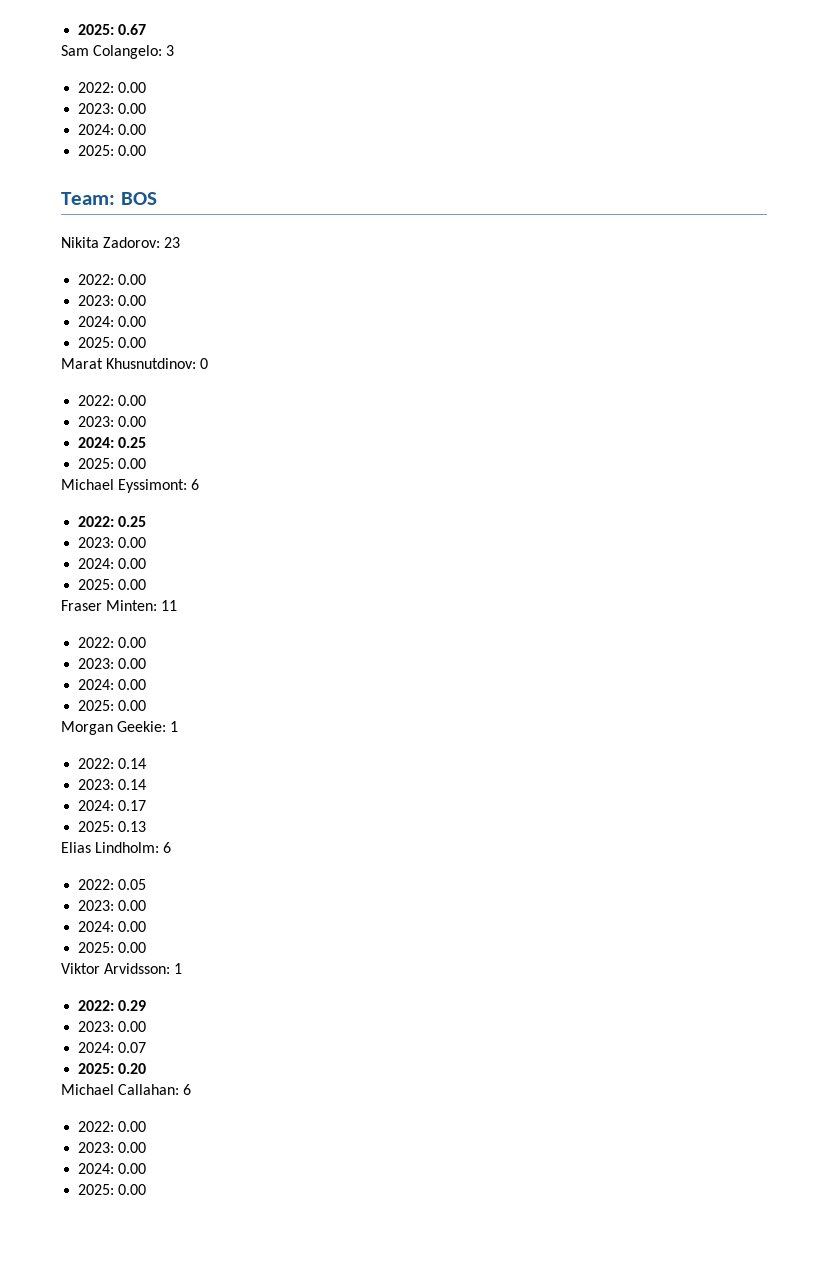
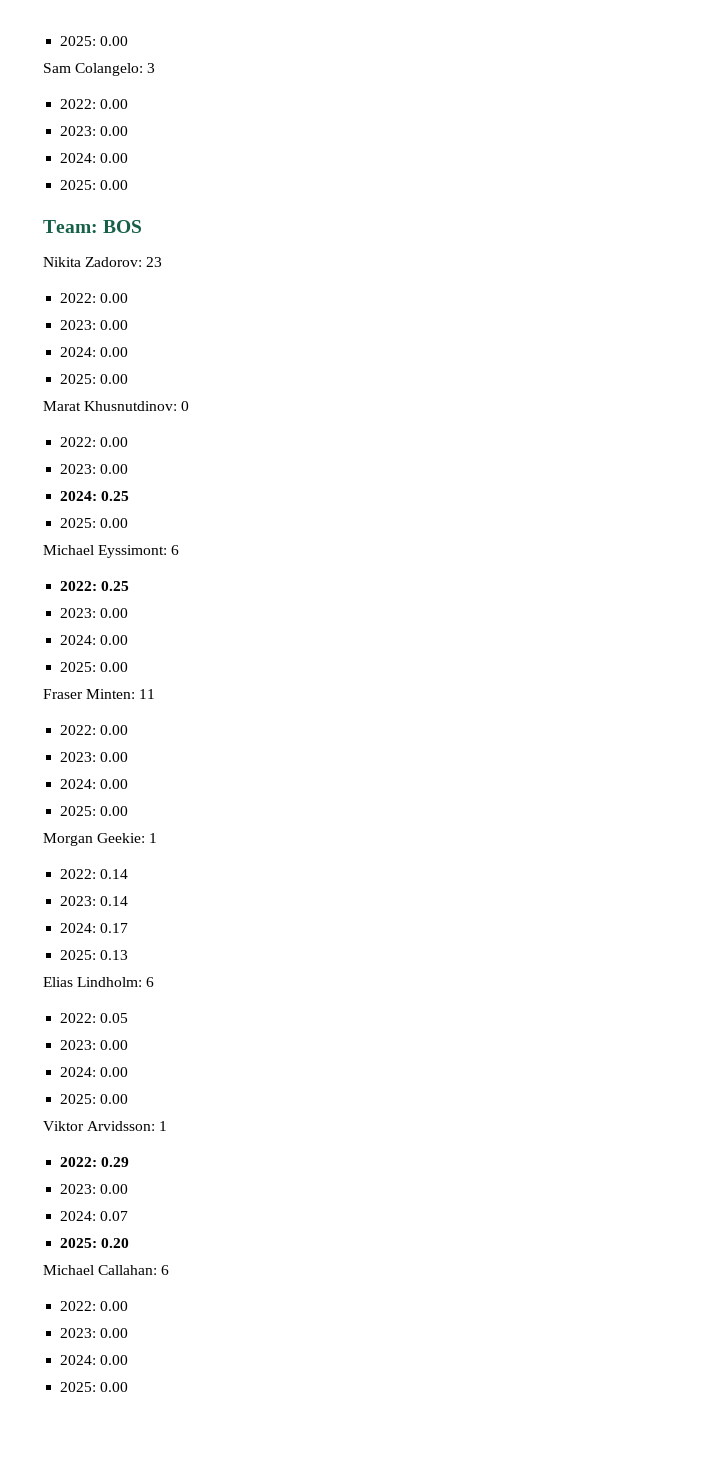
[78,24,147,35] 2025: 0.67 -> [60,36,129,46] 2025: 0.00

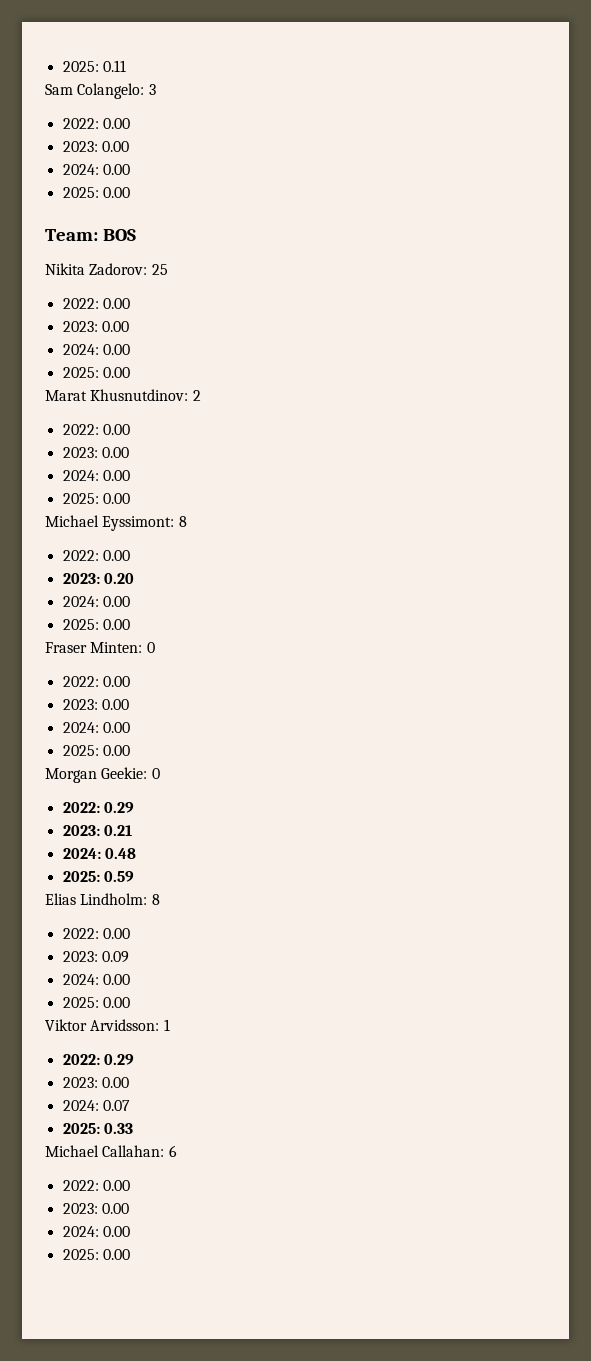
[60,36,129,46] 2025: 0.00 -> [62,60,126,72] 2025: 0.11
[146,257,163,267] 23 -> [151,264,168,275] 25
[181,401,190,411] [60,437,129,447] [60,464,129,474] [60,491,130,501] [60,518,129,528] [43,545,180,558] [60,581,130,591] [60,608,129,618] 0 // 2022: 0.00 // 2023: 0.00 // 2024: 0.25 // 2025: 0.00 // Michael Eyssimont: 6 // 2022: 0.25 // 2023: 0.00 -> [192,390,201,401] [62,424,130,435] [62,447,129,458] [62,470,130,481] [62,493,130,504] [45,515,187,531] [62,550,130,561] [62,573,134,584] 2 // 2022: 0.00 // 2023: 0.00 // 2024: 0.00 // 2025: 0.00 // Michael Eyssimont: 8 // 2022: 0.00 // 2023: 0.20
[139,689,156,699] 11 -> [146,642,155,653] 0
[149,833,158,843] [60,869,129,879] [60,896,129,906] [60,923,129,933] [60,950,129,960] 1 // 2022: 0.14 // 2023: 0.14 // 2024: 0.17 // 2025: 0.13 -> [151,768,160,779] [62,802,134,813] [62,825,132,836] [62,848,136,859] [62,871,134,882] 0 // 2022: 0.29 // 2023: 0.21 // 2024: 0.48 // 2025: 0.59
[146,977,155,987] [60,1013,129,1023] [60,1040,129,1050] 6 // 2022: 0.05 // 2023: 0.00 -> [151,894,160,905] [62,928,130,939] [62,951,129,963] 8 // 2022: 0.00 // 2023: 0.09
[101,1238,130,1248] 0.20 -> [103,1123,133,1134] 0.33

